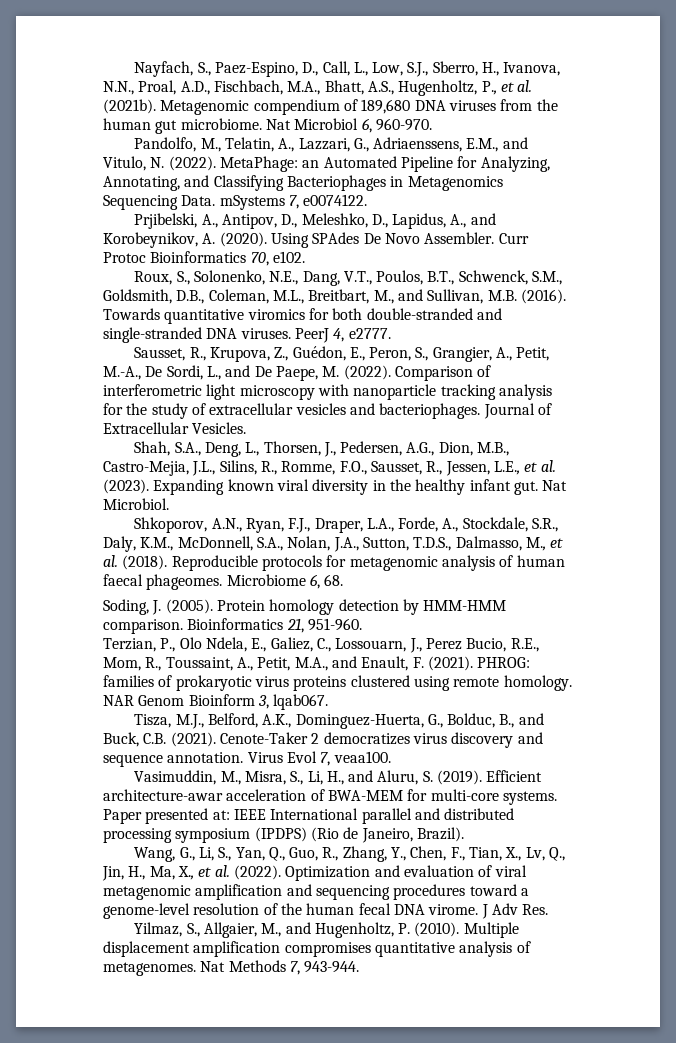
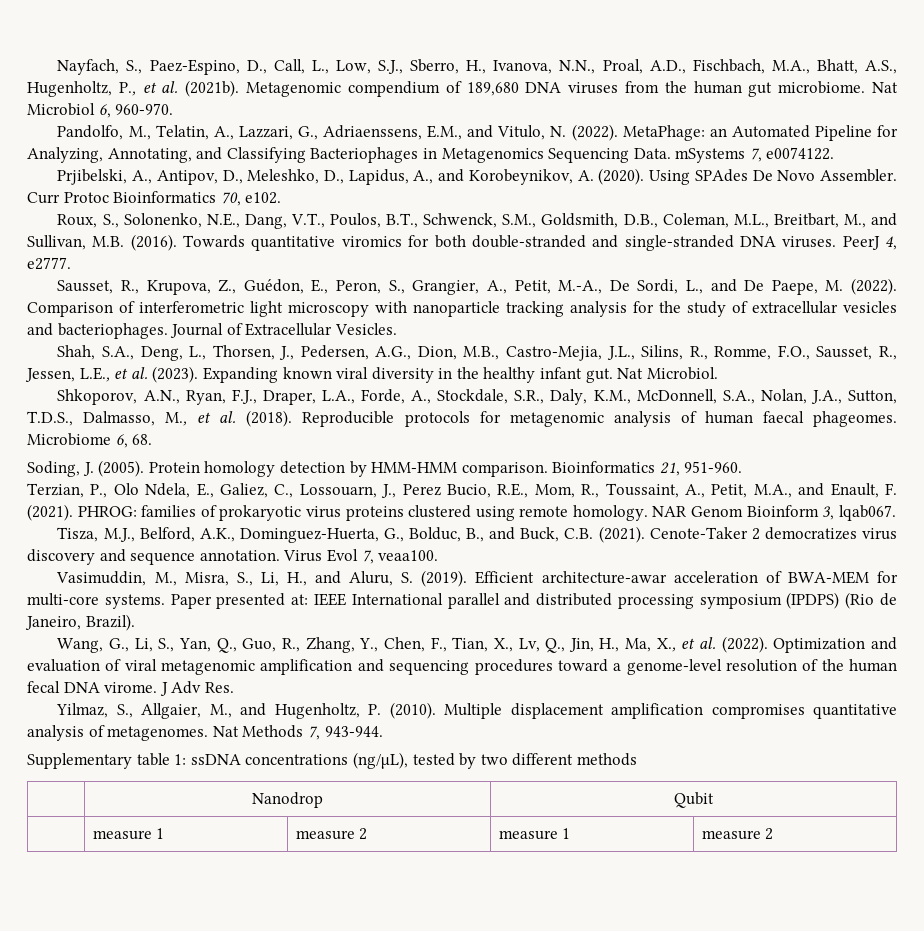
(360, 967) none -> [27,752,637,769] [252,792,323,808] [674,792,714,808] [92,828,165,840] [295,828,368,840] [498,828,571,840] [701,828,774,840] // Supplementary table 1: ssDNA concentrations (ng/µL), tested by two different methods // | Nanodrop | Qubit // | measure 1 | measure 2 | measure 1 | measure 2

